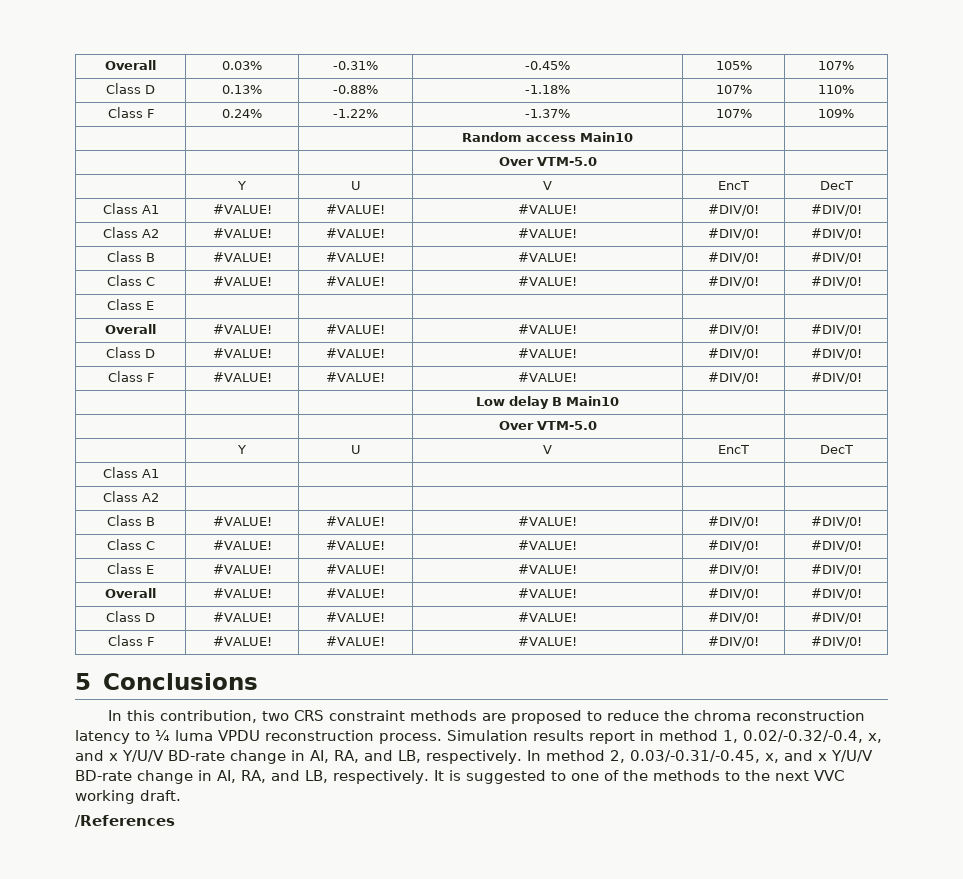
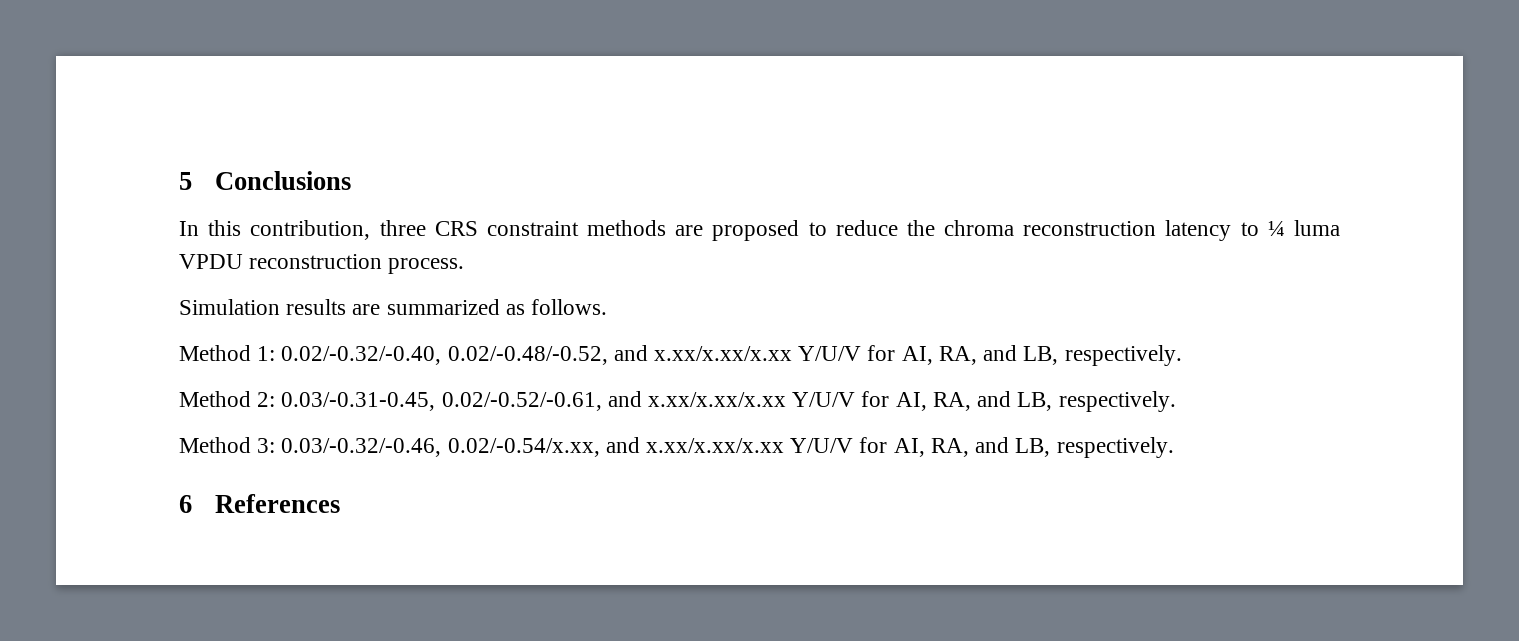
[105,60,156,70] [221,61,262,70] [333,61,378,70] [525,61,570,70] [715,61,752,70] [818,61,854,70] [106,83,155,94] [221,85,262,94] [333,85,378,94] [525,85,570,94] [715,85,752,94] [818,85,854,94] [107,107,154,118] [221,109,262,118] [333,109,378,118] [525,109,570,118] [715,109,752,118] [818,109,854,118] [462,132,633,142] [498,157,597,166] [236,181,246,190] [350,181,361,190] [543,181,552,190] [718,181,749,190] [819,181,853,190] [102,203,159,214] [212,204,272,214] [326,204,385,214] [518,204,577,214] [708,204,759,216] [810,204,862,216] [102,227,159,238] [212,228,272,238] [326,228,385,238] [518,228,577,238] [708,228,759,240] [810,228,862,240] [106,251,155,262] [212,252,272,262] [326,252,385,262] [518,252,577,262] [708,252,759,264] [810,252,862,264] [106,275,155,286] [212,276,272,286] [326,276,385,286] [518,276,577,286] [708,276,759,288] [810,276,862,288] [107,299,154,310] [105,324,156,334] [212,324,272,334] [326,324,385,334] [518,324,577,334] [708,324,759,336] [810,324,862,336] [106,347,155,358] [212,348,272,358] [326,348,385,358] [518,348,577,358] [708,348,759,360] [810,348,862,360] [107,371,154,382] [212,372,272,382] [326,372,385,382] [518,372,577,382] [708,372,759,384] [810,372,862,384] [476,396,619,409] [498,421,597,430] [236,445,246,454] [350,445,361,454] [543,445,552,454] [718,445,749,454] [819,445,853,454] [102,467,159,478] [102,491,159,502] [106,515,155,526] [212,516,272,526] [326,516,385,526] [518,516,577,526] [708,516,759,528] [810,516,862,528] [106,539,155,550] [212,540,272,550] [326,540,385,550] [518,540,577,550] [708,540,759,552] [810,540,862,552] [107,563,154,574] [212,564,272,574] [326,564,385,574] [518,564,577,574] [708,564,759,576] [810,564,862,576] [105,588,156,598] [212,588,272,598] [326,588,385,598] [518,588,577,598] [708,588,759,600] [810,588,862,600] [106,611,155,622] [212,612,272,622] [326,612,385,622] [518,612,577,622] [708,612,759,624] [810,612,862,624] [107,635,154,646] [212,636,272,646] [326,636,385,646] [518,636,577,646] [708,636,759,648] [810,636,862,648] Overall | 0.03% | -0.31% | -0.45% | 105% | 107% // Class D | 0.13% | -0.88% | -1.18% | 107% | 110% // Class F | 0.24% | -1.22% | -1.37% | 107% | 109% // | | | Random access Main10 | | // | | | Over VTM-5.0 | | // | Y | U | V | EncT | DecT // Class A1 | #VALUE! | #VALUE! | #VALUE! | #DIV/0! | #DIV/0! // Class A2 | #VALUE! | #VALUE! | #VALUE! | #DIV/0! | #DIV/0! // Class B | #VALUE! | #VALUE! | #VALUE! | #DIV/0! | #DIV/0! // Class C | #VALUE! | #VALUE! | #VALUE! | #DIV/0! | #DIV/0! // Class E | | | | | // Overall | #VALUE! | #VALUE! | #VALUE! | #DIV/0! | #DIV/0! // Class D | #VALUE! | #VALUE! | #VALUE! | #DIV/0! | #DIV/0! // Class F | #VALUE! | #VALUE! | #VALUE! | #DIV/0! | #DIV/0! // | | | Low delay B Main10 | | // | | | Over VTM-5.0 | | // | Y | U | V | EncT | DecT // Class A1 | | | | | // Class A2 | | | | | // Class B | #VALUE! | #VALUE! | #VALUE! | #DIV/0! | #DIV/0! // Class C | #VALUE! | #VALUE! | #VALUE! | #DIV/0! | #DIV/0! // Class E | #VALUE! | #VALUE! | #VALUE! | #DIV/0! | #DIV/0! // Overall | #VALUE! | #VALUE! | #VALUE! | #DIV/0! | #DIV/0! // Class D | #VALUE! | #VALUE! | #VALUE! | #DIV/0! | #DIV/0! // Class F | #VALUE! | #VALUE! | #VALUE! | #DIV/0! | #DIV/0! // -> (179, 181) none
[262,711,290,721] two -> [379,220,426,236] three
(442, 738) none -> (465, 266) //
[589,730,882,744] [75,750,873,764] [75,770,844,784] [75,790,181,804] [75,815,175,827] report in method 1, 0.02/-0.32/-0.4, x, and x Y/U/V BD-rate change in AI, RA, and LB, respectively. In method 2, 0.03/-0.31/-0.45, x, and x Y/U/V BD-rate change in AI, RA, and LB, respectively. It is suggested to one of the methods to the next VVC working draft. // /References -> [352,299,608,315] [179,345,1182,366] [179,391,1176,412] [179,437,1174,458] [179,494,340,513] are summarized as follows. // Method 1: 0.02/-0.32/-0.40, 0.02/-0.48/-0.52, and x.xx/x.xx/x.xx Y/U/V for AI, RA, and LB, respectively. // Method 2: 0.03/-0.31-0.45, 0.02/-0.52/-0.61, and x.xx/x.xx/x.xx Y/U/V for AI, RA, and LB, respectively. // Method 3: 0.03/-0.32/-0.46, 0.02/-0.54/x.xx, and x.xx/x.xx/x.xx Y/U/V for AI, RA, and LB, respectively. // 6 References

